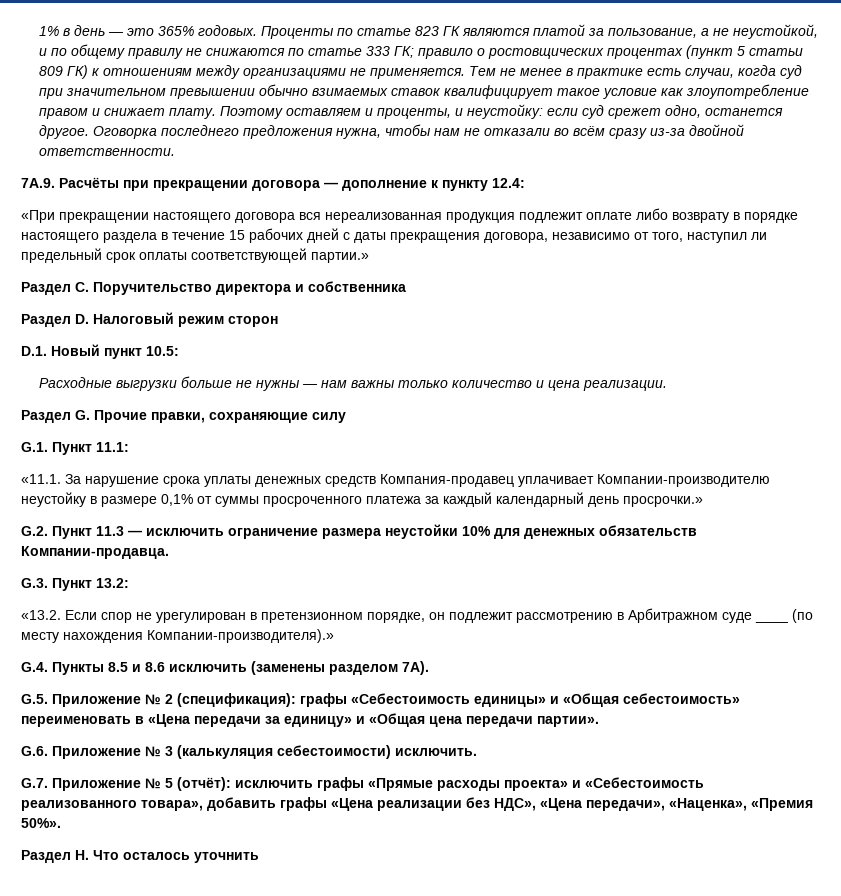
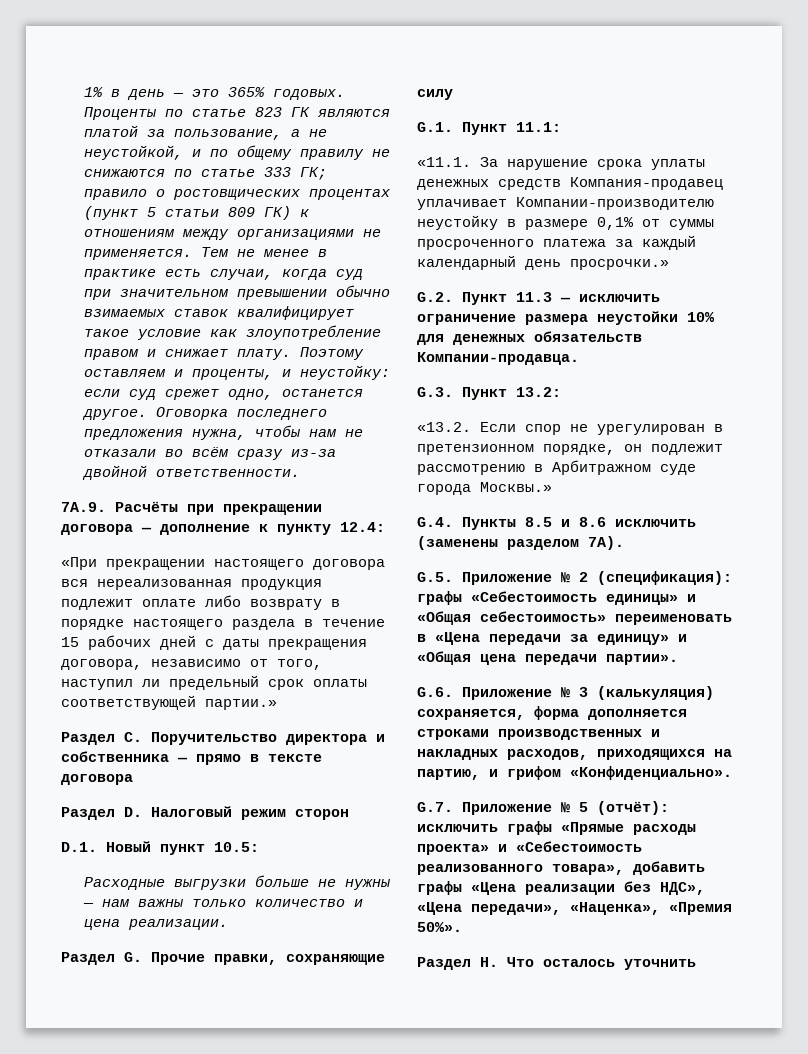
(406, 286) none -> [177,754,322,765] [61,774,133,785] — прямо в тексте договора
[755,609,813,623] [21,629,334,643] ____ (по месту нахождения Компании-производителя).» -> [417,482,552,495] города Москвы.»
[177,745,477,759] (калькуляция себестоимости) исключить. -> [597,686,714,700] [417,706,687,720] [417,729,660,740] [417,749,732,760] [417,766,732,780] (калькуляция) сохраняется, форма дополняется строками производственных и накладных расходов, приходящихся на партию, и грифом «Конфиденциально».

